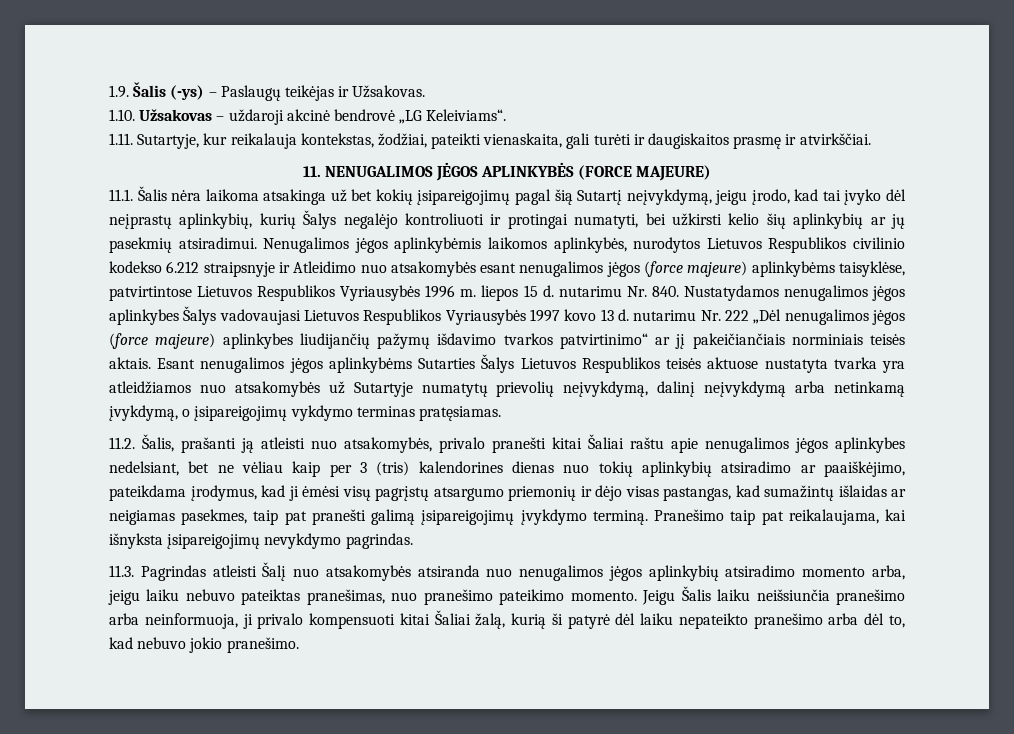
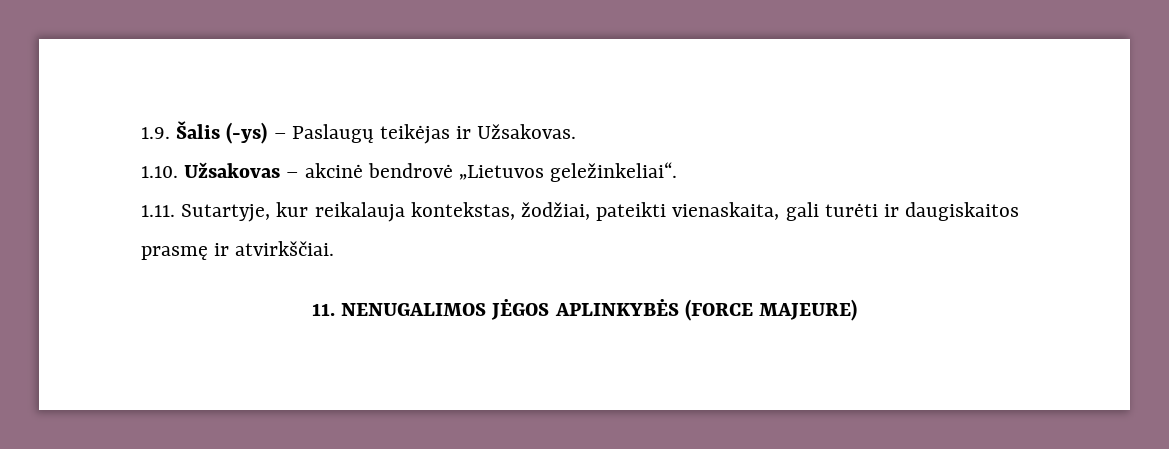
[228,109,284,125] uždaroji -> (299, 175) none
[399,109,507,124] „LG Keleiviams“. -> [459,162,678,182] „Lietuvos geležinkeliai“.
[109,186,906,205] [109,210,905,229] [109,237,906,253] [109,261,905,277] [109,285,905,301] [109,306,906,325] [109,333,905,349] [109,354,906,373] [109,381,905,397] [109,405,501,421] [109,434,905,453] [109,461,906,477] [109,485,906,501] [109,509,907,525] [109,533,413,549] [109,562,905,581] [108,586,905,605] [109,610,905,629] [109,637,299,653] // 11.1. Šalis nėra laikoma atsakinga už bet kokių įsipareigojimų pagal šią Sutartį neįvykdymą, jeigu įrodo, kad tai įvyko dėl neįprastų aplinkybių, kurių Šalys negalėjo kontroliuoti ir protingai numatyti, bei užkirsti kelio šių aplinkybių ar jų pasekmių atsiradimui. Nenugalimos jėgos aplinkybėmis laikomos aplinkybės, nurodytos Lietuvos Respublikos civilinio kodekso 6.212 straipsnyje ir Atleidimo nuo atsakomybės esant nenugalimos jėgos (force majeure) aplinkybėms taisyklėse, patvirtintose Lietuvos Respublikos Vyriausybės 1996 m. liepos 15 d. nutarimu Nr. 840. Nustatydamos nenugalimos jėgos aplinkybes Šalys vadovaujasi Lietuvos Respublikos Vyriausybės 1997 kovo 13 d. nutarimu Nr. 222 „Dėl nenugalimos jėgos (force majeure) aplinkybes liudijančių pažymų išdavimo tvarkos patvirtinimo“ ar jį pakeičiančiais norminiais teisės aktais. Esant nenugalimos jėgos aplinkybėms Sutarties Šalys Lietuvos Respublikos teisės aktuose nustatyta tvarka yra atleidžiamos nuo atsakomybės už Sutartyje numatytų prievolių neįvykdymą, dalinį neįvykdymą arba netinkamą įvykdymą, o įsipareigojimų vykdymo terminas pratęsiamas. // 11.2. Šalis, prašanti ją atleisti nuo atsakomybės, privalo pranešti kitai Šaliai raštu apie nenugalimos jėgos aplinkybes nedelsiant, bet ne vėliau kaip per 3 (tris) kalendorines dienas nuo tokių aplinkybių atsiradimo ar paaiškėjimo, pateikdama įrodymus, kad ji ėmėsi visų pagrįstų atsargumo priemonių ir dėjo visas pastangas, kad sumažintų išlaidas ar neigiamas pasekmes, taip pat pranešti galimą įsipareigojimų įvykdymo terminą. Pranešimo taip pat reikalaujama, kai išnyksta įsipareigojimų nevykdymo pagrindas. // 11.3. Pagrindas atleisti Šalį nuo atsakomybės atsiranda nuo nenugalimos jėgos aplinkybių atsiradimo momento arba, jeigu laiku nebuvo pateiktas pranešimas, nuo pranešimo pateikimo momento. Jeigu Šalis laiku neišsiunčia pranešimo arba neinformuoja, ji privalo kompensuoti kitai Šaliai žalą, kurią ši patyrė dėl laiku nepateikto pranešimo arba dėl to, kad nebuvo jokio pranešimo. -> (858, 310) none

